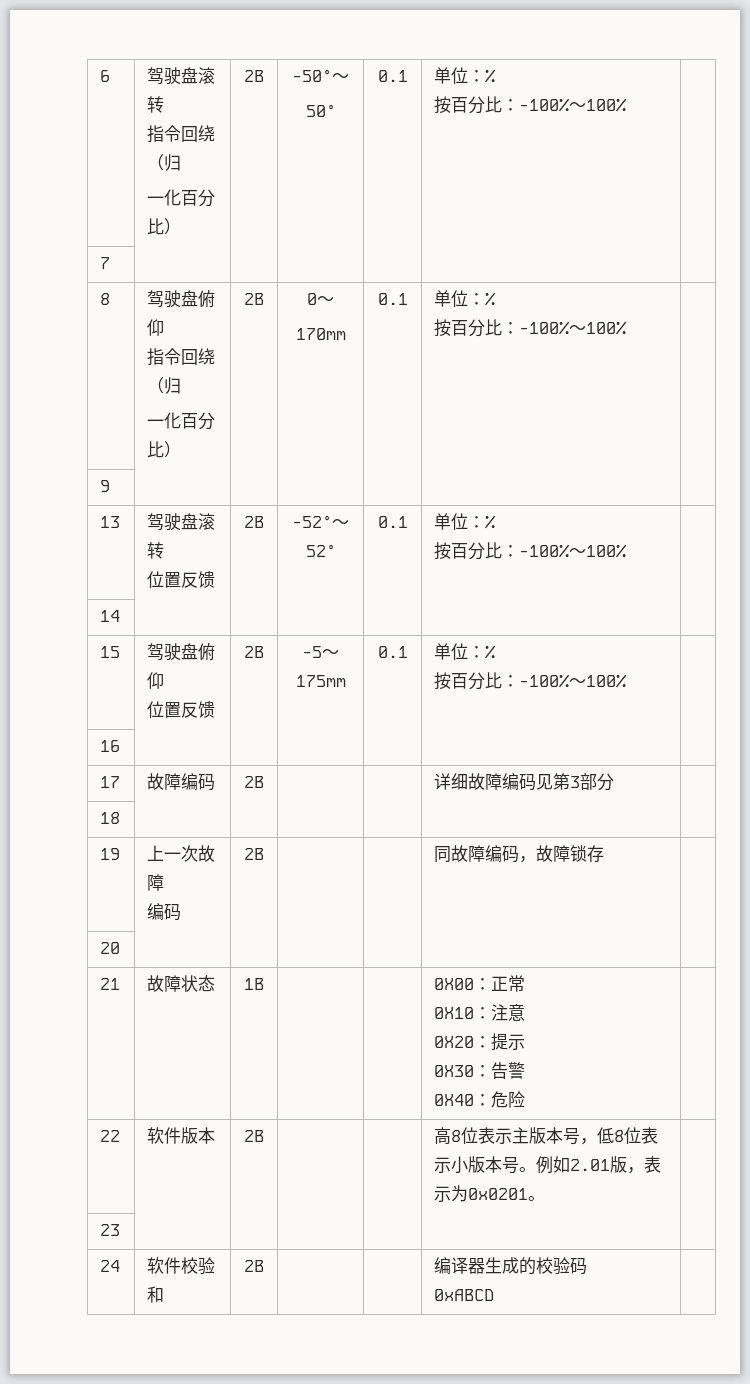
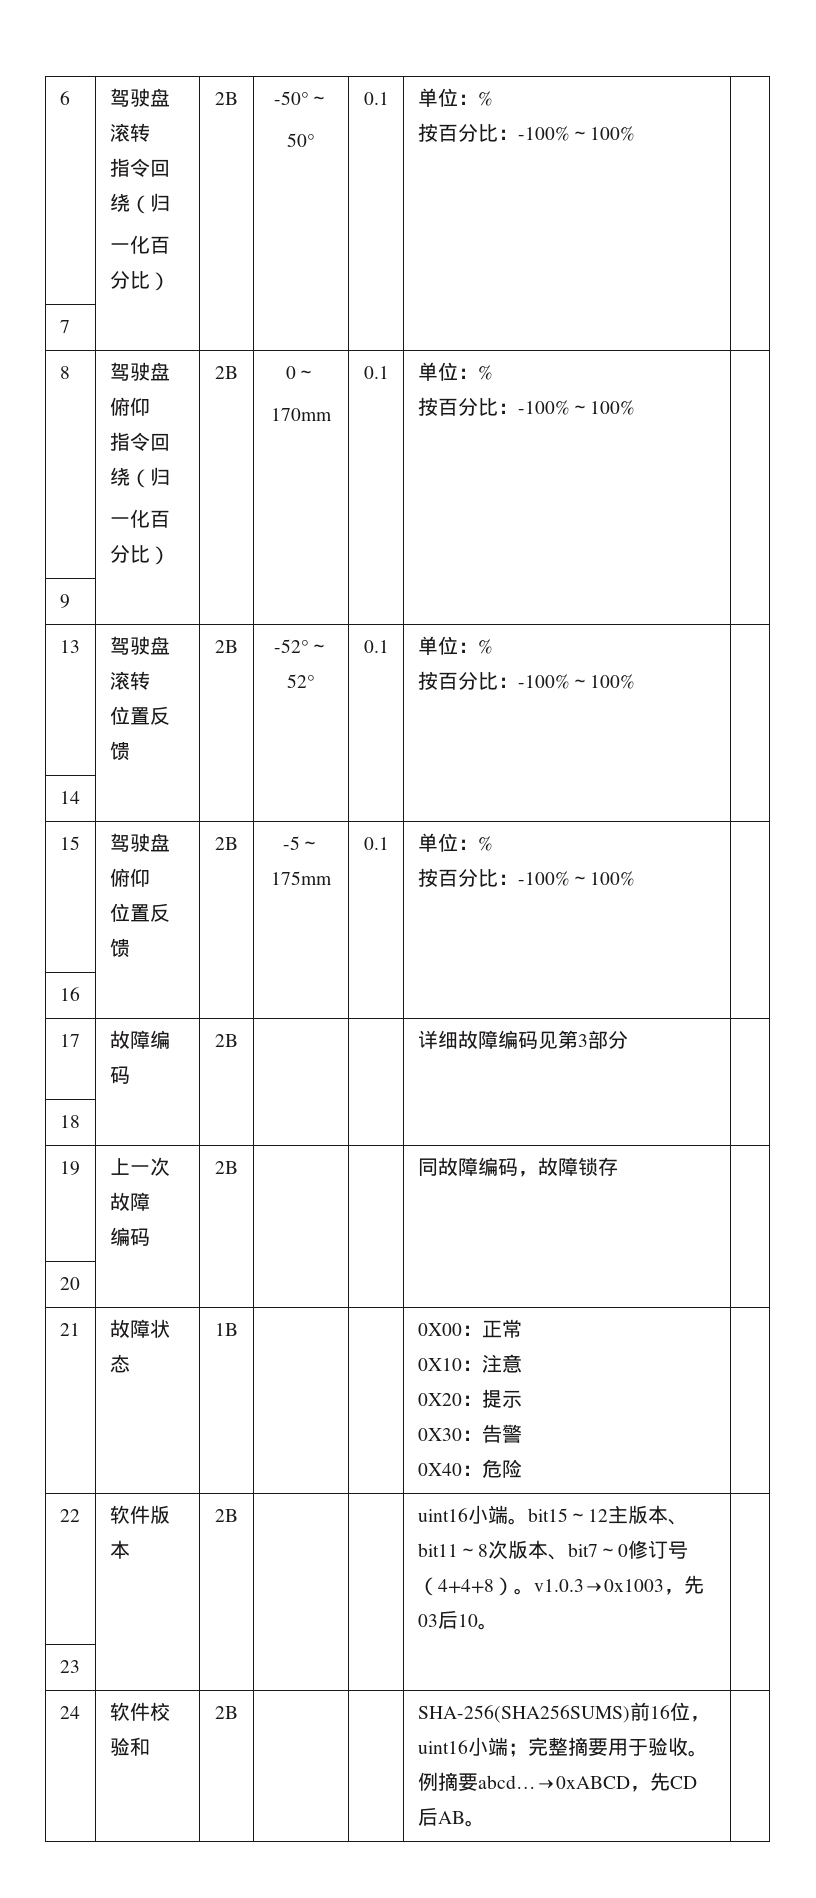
[434,1127,659,1145] [434,1156,662,1174] [434,1185,529,1202] 高8位表示主版本号，低8位表示小版本号。例如2.01版，表示为0x0201 -> [417,1505,688,1525] [417,1540,688,1560] [417,1575,704,1596] [417,1610,478,1629] uint16小端。bit15～12主版本、bit11～8次版本、bit7～0修订号（4+4+8）。v1.0.3→0x1003，先03后10
[434,1257,588,1275] [434,1289,495,1301] 编译器生成的校验码 // 0xABCD -> [417,1702,710,1723] [417,1737,708,1757] [417,1772,697,1792] [417,1807,485,1827] SHA-256(SHA256SUMS)前16位，uint16小端；完整摘要用于验收。例摘要abcd…→0xABCD，先CD后AB。

